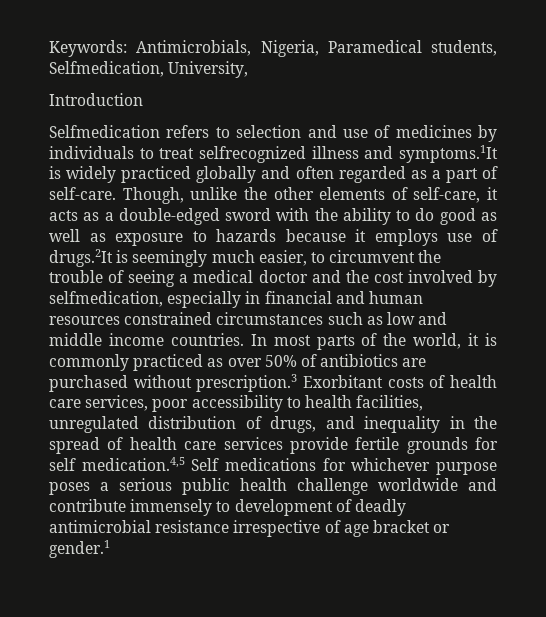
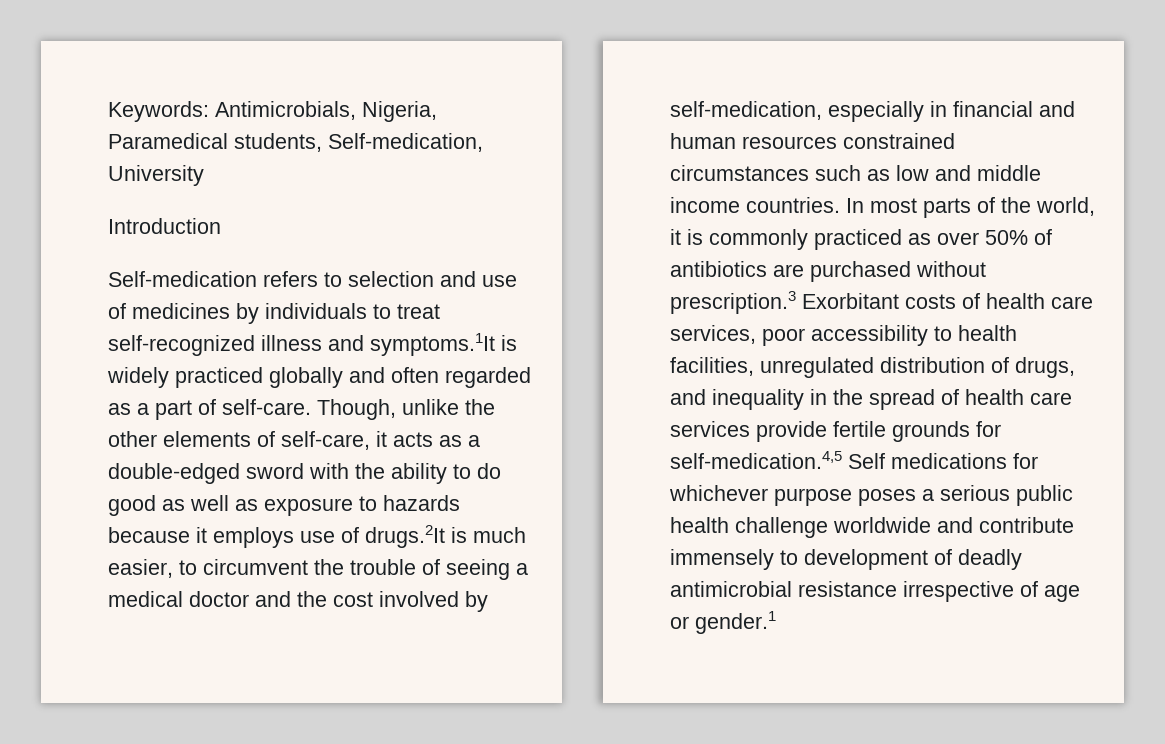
[49,61,249,78] Selfmedication, University, -> [328,133,483,152] [108,165,204,186] Self-medication, University
[49,125,160,138] Selfmedication -> [108,271,257,287] Self-medication
[199,146,306,163] selfrecognized -> [108,335,255,356] self-recognized
[132,250,208,267] seemingly -> (467, 535) none
[49,291,163,307] selfmedication, -> [670,101,822,120] self-medication,
[49,457,185,471] self medication.4,5 -> [670,451,842,469] self-medication.4,5
[372,520,430,533] bracket -> (1080, 593) none

